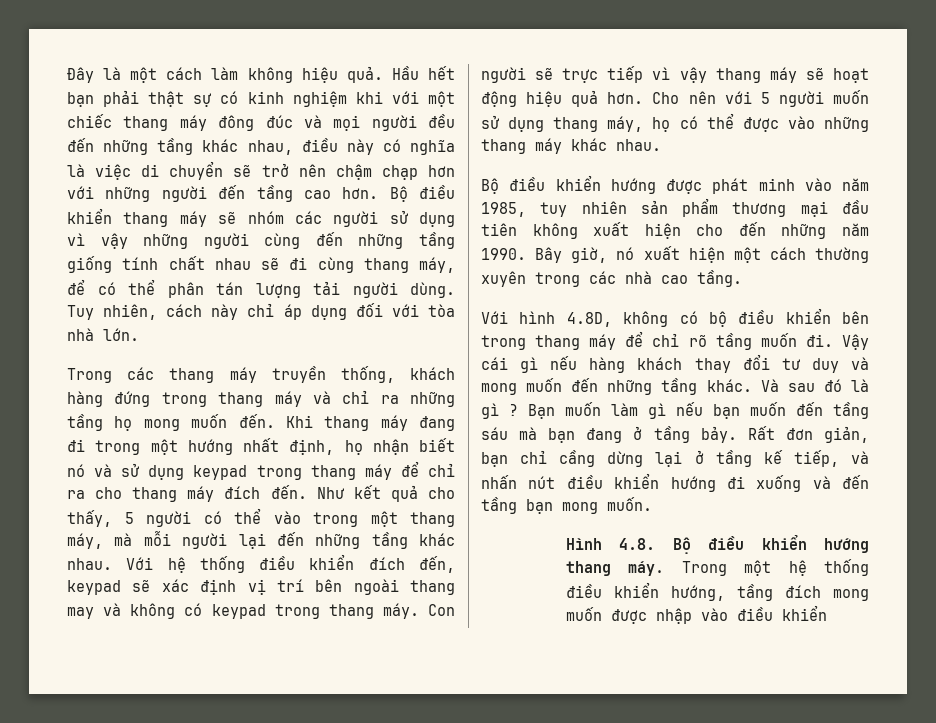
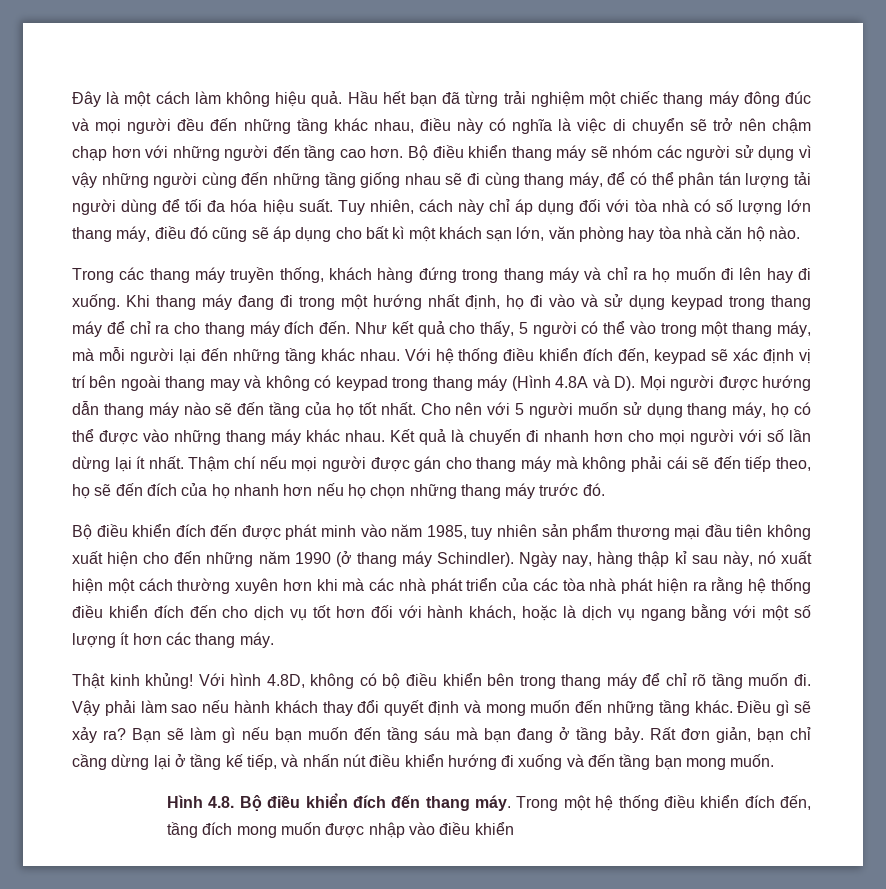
[103,90,419,107] phải thật sự có kinh nghiệm khi với -> [442,91,584,107] đã từng trải nghiệm
[122,256,205,270] tính chất -> (401, 180) none
[410,282,455,298] dùng. -> [121,199,333,215] dùng để tối đa hóa hiệu suất.
[103,328,139,341] lớn. -> [693,199,811,215] [72,226,801,242] có số lượng lớn thang máy, điều đó cũng sẽ áp dụng cho bất kì một khách sạn lớn, văn phòng hay tòa nhà căn hộ nào.
[410,392,455,407] [67,414,275,431] những tầng họ mong muốn đến. -> [652,267,812,283] [72,294,120,310] họ muốn đi lên hay đi xuống.
[372,438,455,455] [67,464,85,477] nhận biết nó -> [530,294,575,307] đi vào
[382,603,455,619] [481,66,869,83] [481,90,644,107] máy. Con người sẽ trực tiếp vì vậy thang máy sẽ hoạt động hiệu quả hơn. -> [477,375,812,391] [72,401,416,418] máy (Hình 4.8A và D). Mọi người được hướng dẫn thang máy nào sẽ đến tầng của họ tốt nhất.
[481,175,656,194] // Bộ điều khiển hướng -> [390,429,811,445] [72,456,811,472] [72,483,605,499] [72,524,238,540] Kết quả là chuyến đi nhanh hơn cho mọi người với số lần dừng lại ít nhất. Thậm chí nếu mọi người được gán cho thang máy mà không phải cái sẽ đến tiếp theo, họ sẽ đến đích của họ nhanh hơn nếu họ chọn những thang máy trước đó. // Bộ điều khiển đích đến
[481,247,608,263] 1990. Bây giờ, -> [294,551,753,567] 1990 (ở thang máy Schindler). Ngày nay, hàng thập kỉ sau này,
[535,270,742,287] trong các nhà cao tầng. // -> [282,577,812,594] [72,604,811,621] [72,632,274,648] [72,673,194,689] hơn khi mà các nhà phát triển của các tòa nhà phát hiện ra rằng hệ thống điều khiển đích đến cho dịch vụ tốt hơn đối với hành khách, hoặc là dịch vụ ngang bằng với một số lượng ít hơn các thang máy. // Thật kinh khủng!
[481,356,626,373] cái gì nếu hàng -> [104,700,270,716] phải làm sao nếu hành
[781,358,839,373] tư duy -> [384,700,460,716] quyết định
[760,379,869,392] [481,402,601,419] Và sau đó là gì ? Bạn muốn -> [737,700,811,716] [72,727,185,743] Điều gì sẽ xảy ra? Bạn sẽ
[824,538,869,553] hướng -> [352,795,421,808] đích đến
[670,585,725,601] hướng, -> [744,795,811,810] đích đến,

